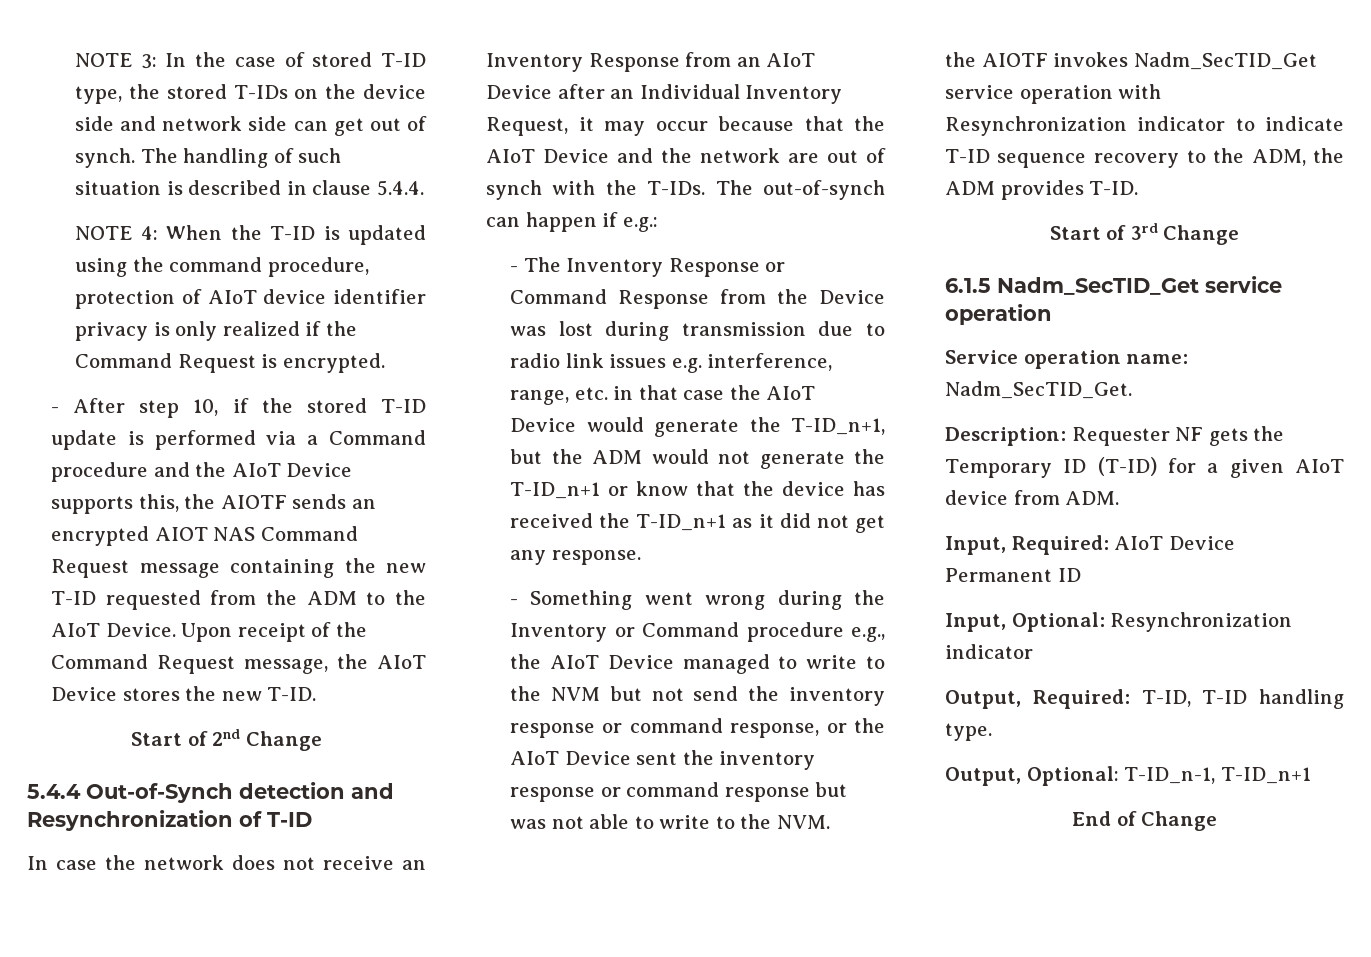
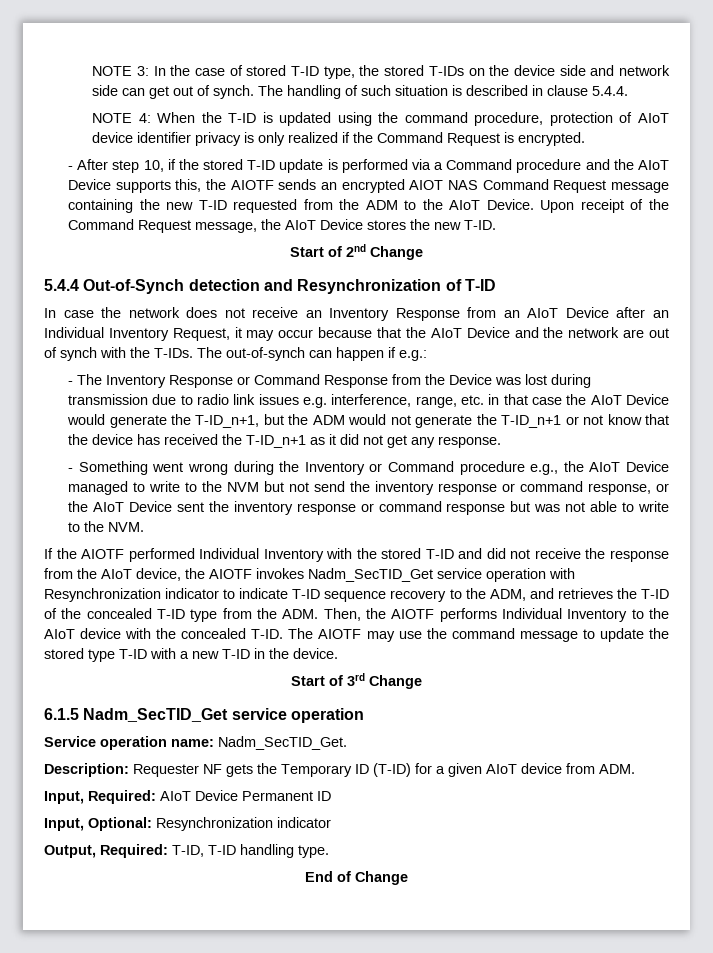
(629, 491) none -> [583,415,604,425] not
(830, 822) none -> [44,548,670,562] [44,568,181,581] If the AIOTF performed Individual Inventory with the stored T-ID and did not receive the response from the AIoT device,
[1313,148,1344,163] [945,180,1139,200] the ADM provides T-ID. -> [529,588,670,599] [44,608,670,622] [44,628,670,642] [44,648,338,662] and retrieves the T-ID of the concealed T-ID type from the ADM. Then, the AIOTF performs Individual Inventory to the AIoT device with the concealed T-ID. The AIOTF may use the command message to update the stored type T-ID with a new T-ID in the device.
[945,766,1311,786] // Output, Optional: T-ID_n-1, T-ID_n+1 -> (329, 851) none

